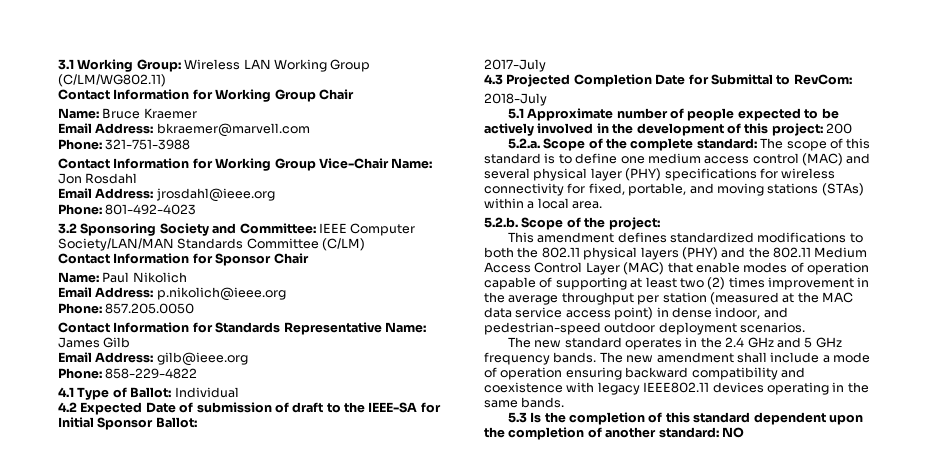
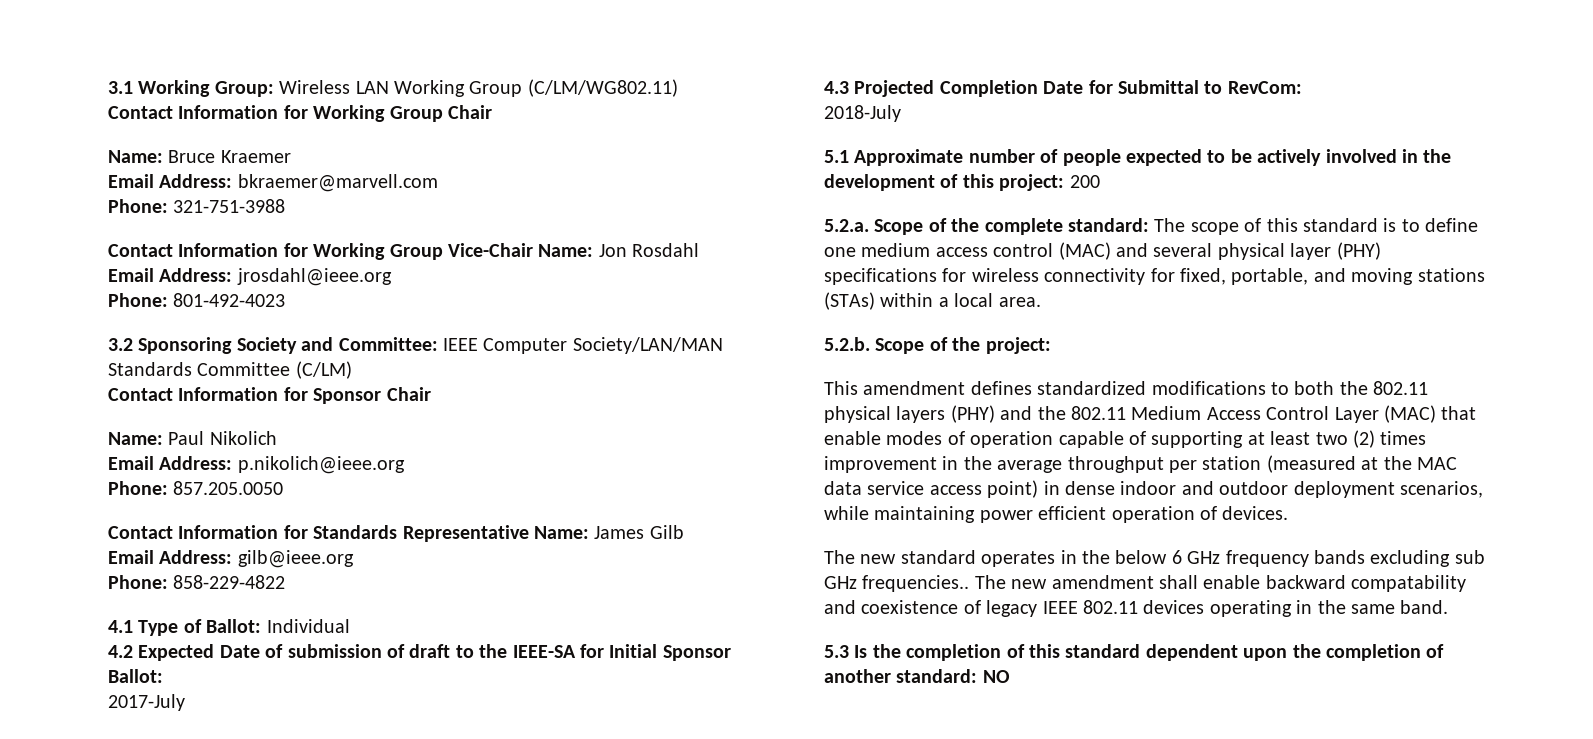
[715,307,788,319] [484,322,806,335] indoor, and pedestrian-speed outdoor deployment scenarios. -> [1120,481,1483,498] [824,506,1289,523] indoor and outdoor deployment scenarios, while maintaining power efficient operation of devices.
[725,337,842,348] [484,352,870,365] [484,367,805,380] [484,382,710,395] 2.4 GHz and 5 GHz frequency bands. The new amendment shall include a mode of operation ensuring backward compatibility and coexistence with legacy IEEE802.11 -> [1115,550,1485,567] [824,575,1467,592] [824,600,1138,617] below 6 GHz frequency bands excluding sub GHz frequencies.. The new amendment shall enable backward compatability and coexistence of legacy IEEE 802.11
[521,397,565,408] bands. -> [1400,600,1449,614] band.

